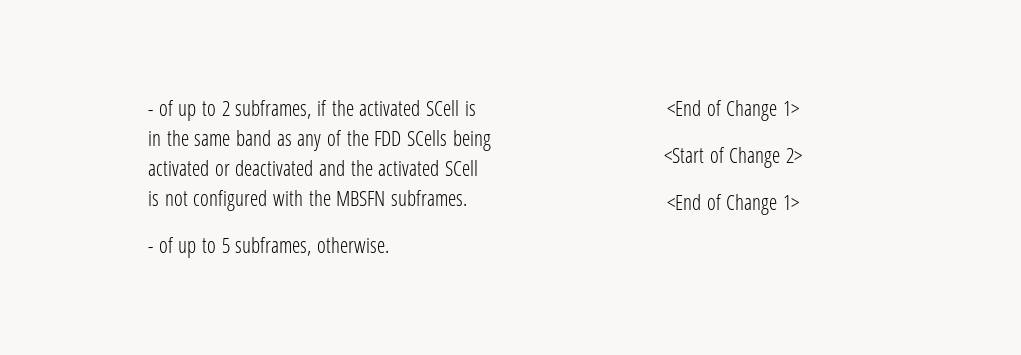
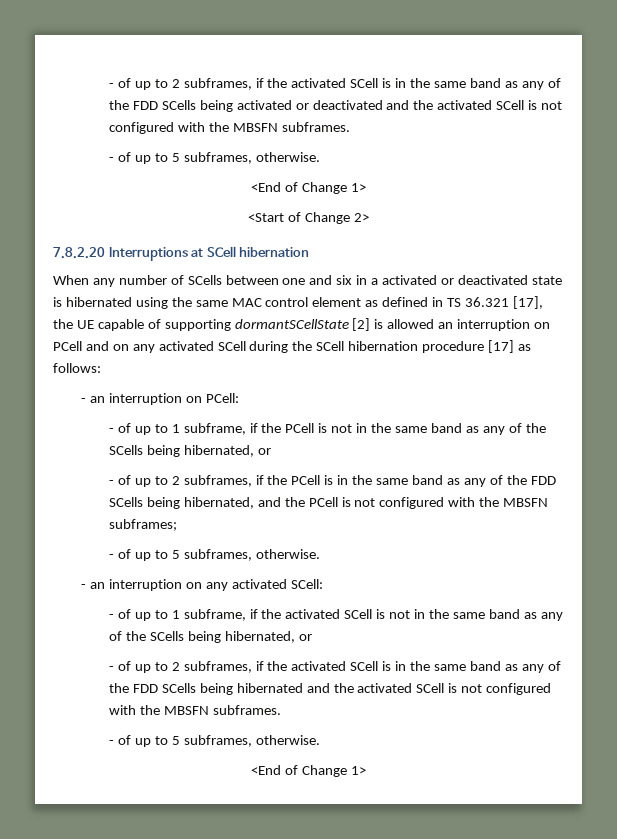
(803, 155) none -> [53,246,310,261] [53,275,562,287] [53,296,543,309] [53,318,551,331] [53,340,531,353] [53,363,101,373] [81,393,239,405] [109,423,546,435] [109,445,271,457] [109,475,556,487] [109,497,549,509] [109,519,178,531] [109,549,320,561] [81,579,323,591] [109,609,563,621] [109,631,312,643] [109,661,561,673] [109,683,552,695] [109,705,281,715] [109,735,320,747] // 7.8.2.20 Interruptions at SCell hibernation // When any number of SCells between one and six in a activated or deactivated state is hibernated using the same MAC control element as defined in TS 36.321 [17], the UE capable of supporting dormantSCellState [2] is allowed an interruption on PCell and on any activated SCell during the SCell hibernation procedure [17] as follows: // - an interruption on PCell: // - of up to 1 subframe, if the PCell is not in the same band as any of the SCells being hibernated, or // - of up to 2 subframes, if the PCell is in the same band as any of the FDD SCells being hibernated, and the PCell is not configured with the MBSFN subframes; // - of up to 5 subframes, otherwise. // - an interruption on any activated SCell: // - of up to 1 subframe, if the activated SCell is not in the same band as any of the SCells being hibernated, or // - of up to 2 subframes, if the activated SCell is in the same band as any of the FDD SCells being hibernated and the activated SCell is not configured with the MBSFN subframes. // - of up to 5 subframes, otherwise.

